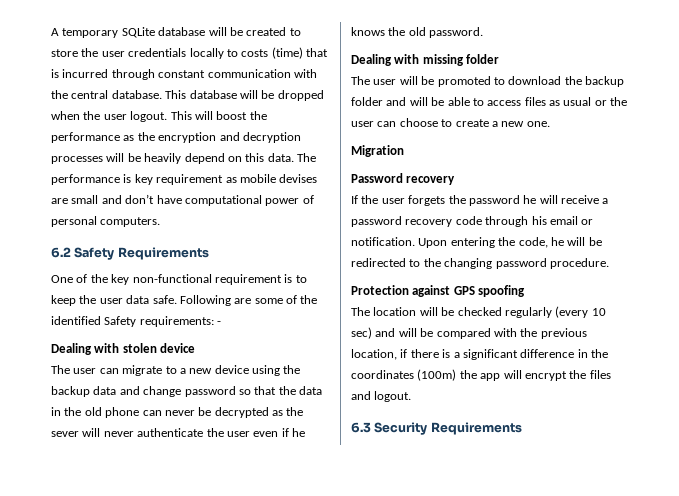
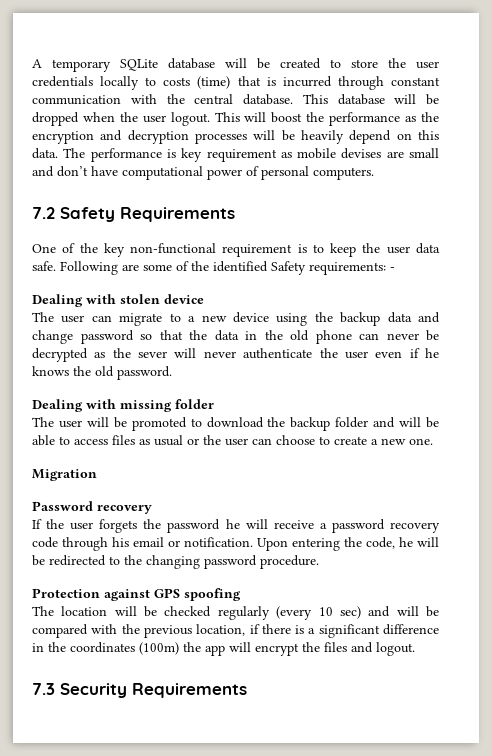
[51,247,71,258] 6.2 -> [32,207,55,219] 7.2
[351,422,371,433] 6.3 -> [32,683,55,695] 7.3

